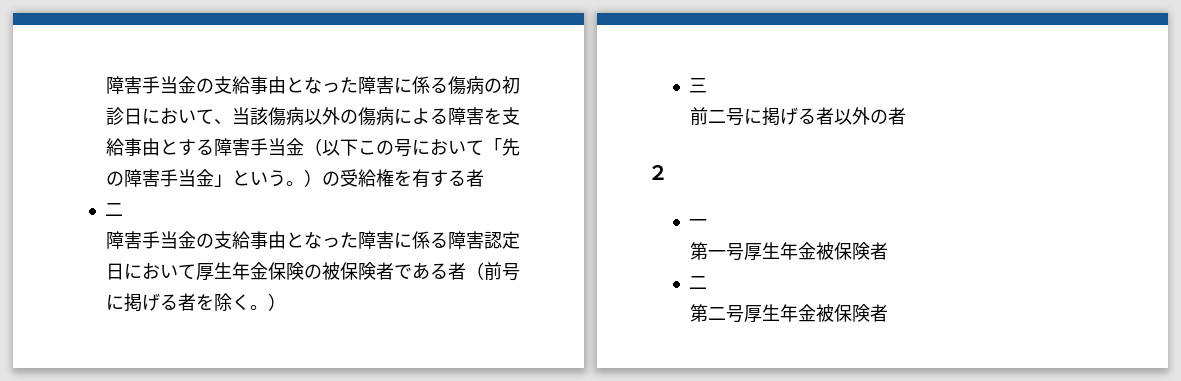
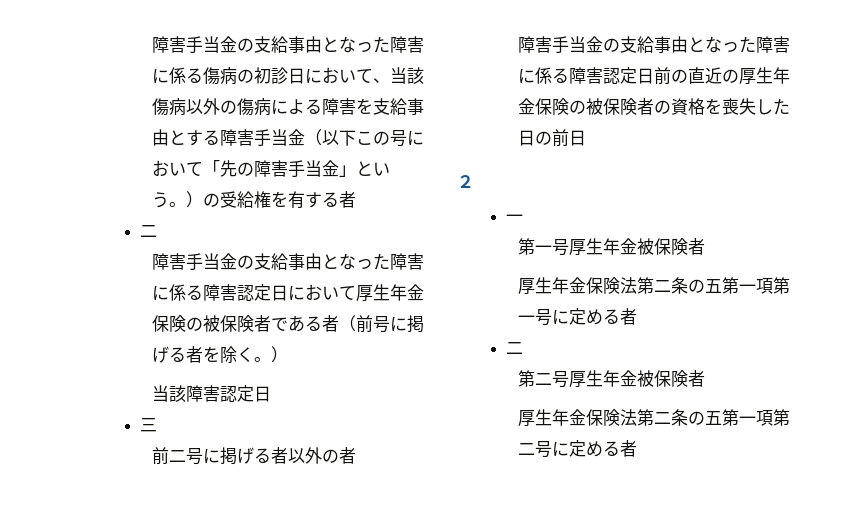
(287, 302) none -> [152,385,272,402] // 当該障害認定日
(907, 116) none -> [518,36,791,54] [518,67,791,85] [518,98,791,115] [518,129,587,147] // 障害手当金の支給事由となった障害に係る障害認定日前の直近の厚生年金保険の被保険者の資格を喪失した日の前日
(889, 251) none -> [518,277,791,294] [518,308,638,326] // 厚生年金保険法第二条の五第一項第一号に定める者
(889, 313) none -> [518,409,791,426] [518,440,638,458] // 厚生年金保険法第二条の五第一項第二号に定める者

